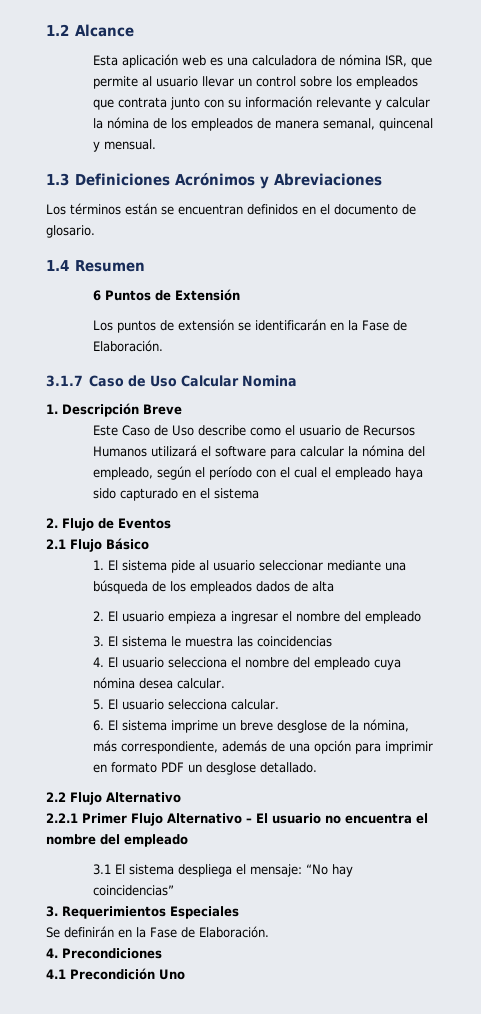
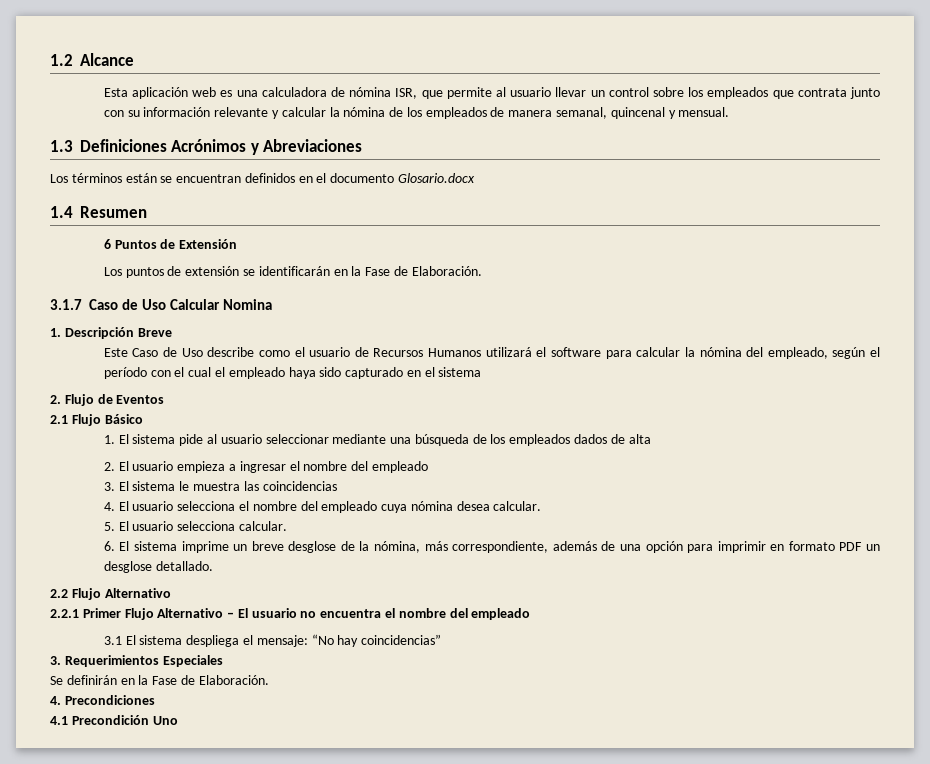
[402,204,416,215] [46,225,95,238] de glosario. -> [398,173,476,183] Glosario.docx

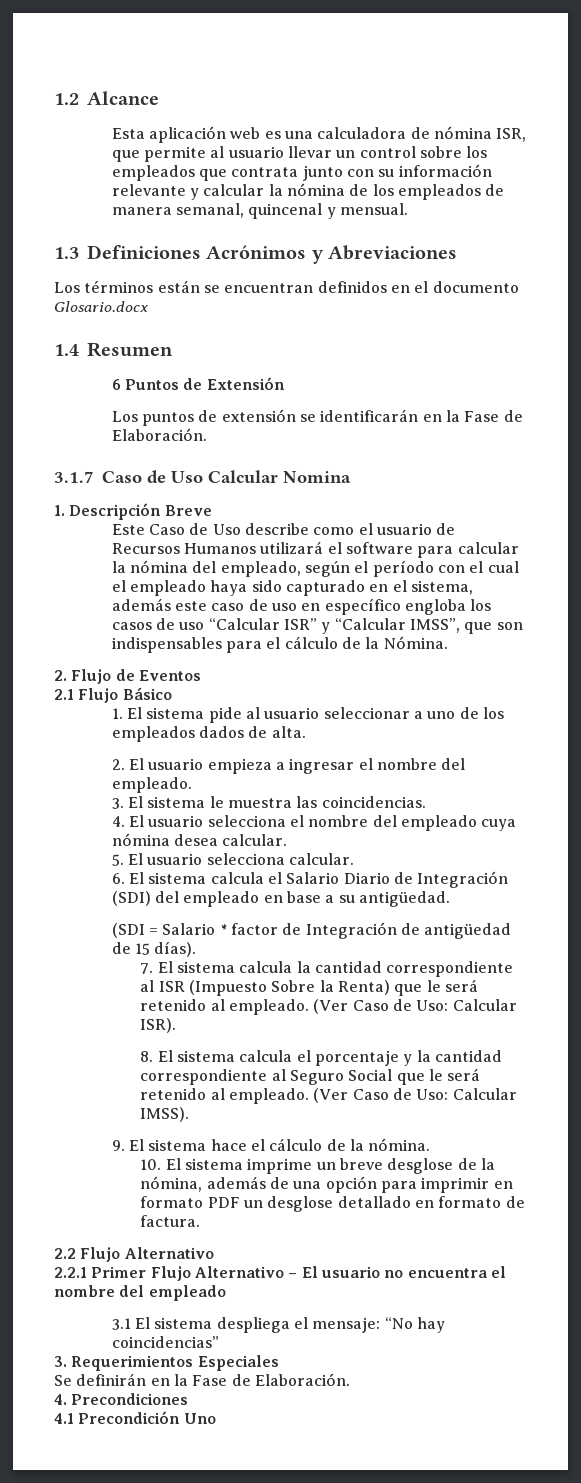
[438,367,482,377] sistema -> [410,580,473,595] [111,598,492,615] [111,618,523,634] [111,636,448,653] sistema, además este caso de uso en específico engloba los casos de uso “Calcular ISR” y “Calcular IMSS”, que son indispensables para el cálculo de la Nómina.
[332,434,469,446] mediante una búsqueda -> [413,711,456,719] a uno
[628,434,651,444] alta -> [271,726,306,738] alta.
[371,461,428,473] empleado -> [111,777,192,793] empleado.
[262,481,337,491] coincidencias -> [321,796,426,808] coincidencias.
(178, 546) none -> [210,871,509,888] [111,891,450,907] [111,922,512,939] [111,941,197,957] [140,961,514,977] [140,979,478,996] [140,999,517,1015] [140,1018,177,1033] [140,1050,502,1066] [140,1068,481,1085] [140,1088,517,1104] [140,1107,190,1122] [111,1138,431,1151] [140,1158,244,1170] calcula el Salario Diario de Integración (SDI) del empleado en base a su antigüedad. // (SDI = Salario * factor de Integración de antigüedad de 15 días). // 7. El sistema calcula la cantidad correspondiente al ISR (Impuesto Sobre la Renta) que le será retenido al empleado. (Ver Caso de Uso: Calcular ISR). // 8. El sistema calcula el porcentaje y la cantidad correspondiente al Seguro Social que le será retenido al empleado. (Ver Caso de Uso: Calcular IMSS). // 9. El sistema hace el cálculo de la nómina. // 10. El sistema
[424,541,549,553] más correspondiente, -> (203, 1184) none
[155,561,213,571] detallado. -> [337,1196,525,1208] [140,1215,201,1227] detallado en formato de factura.

